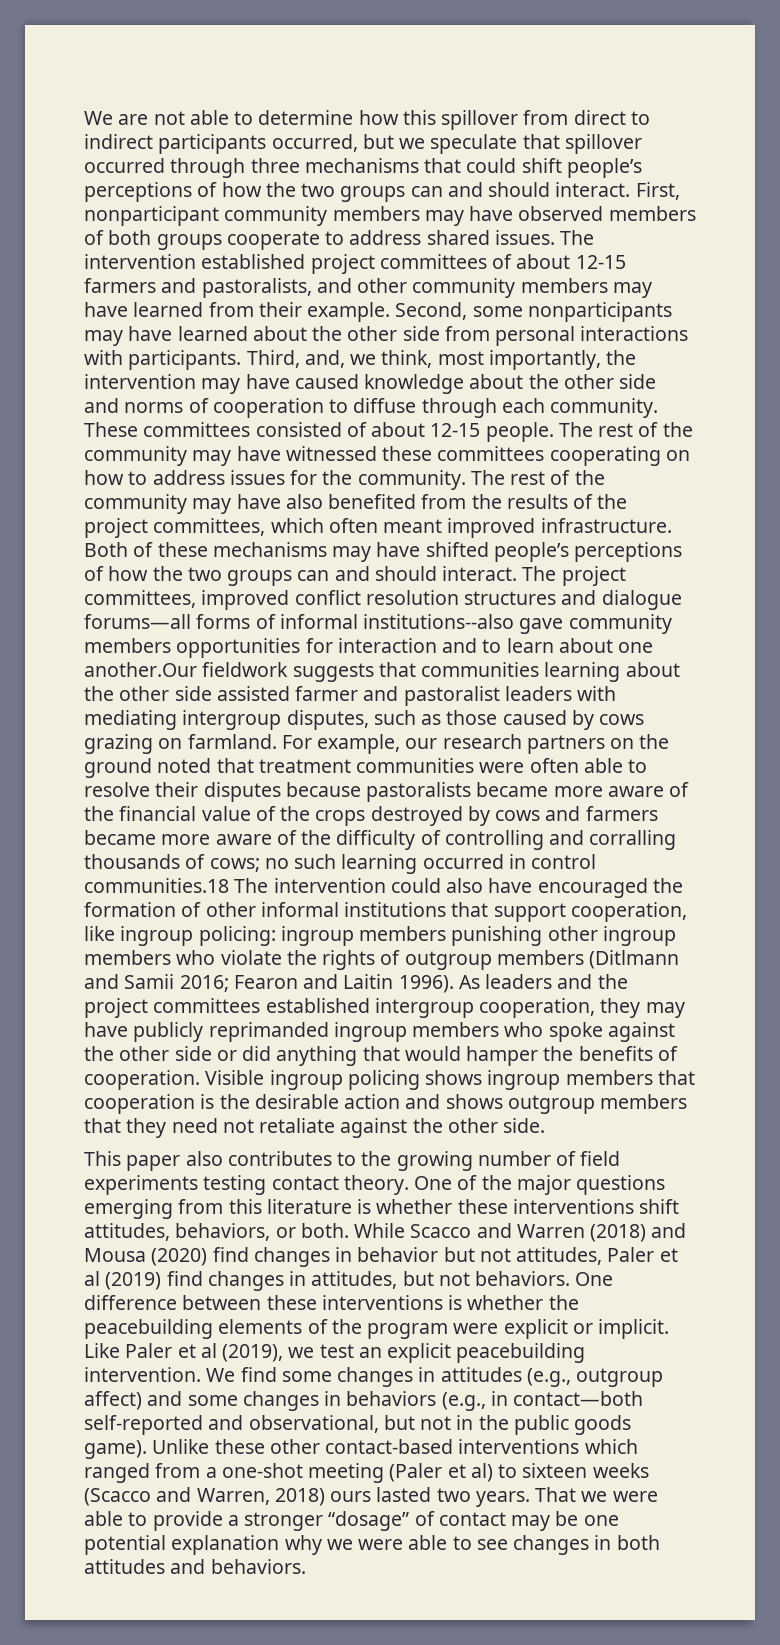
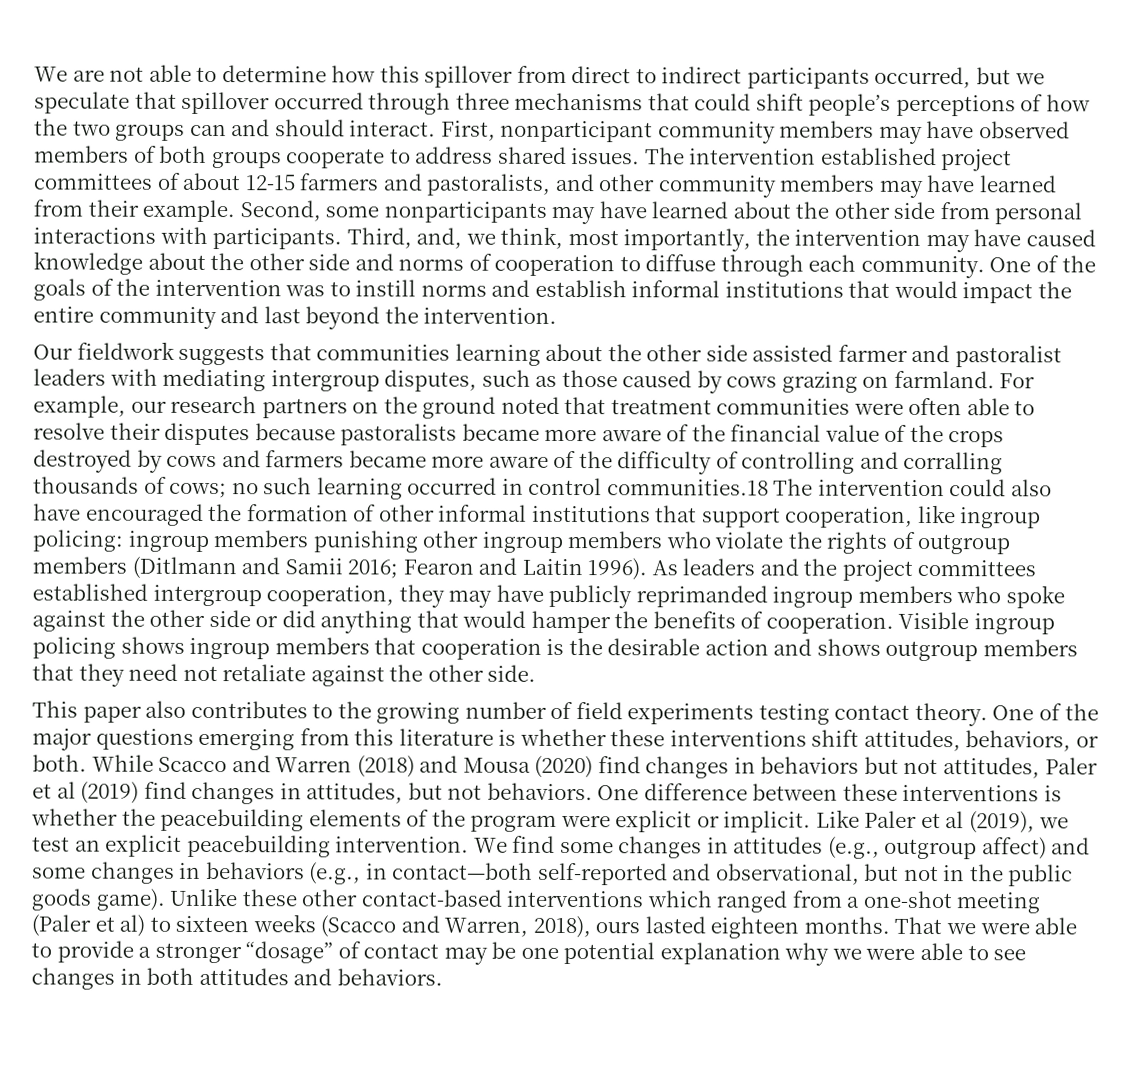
[84,422,693,442] [84,446,690,466] [84,470,605,490] [84,494,628,514] [84,518,672,538] [84,542,683,562] [84,566,626,586] [84,590,682,610] [84,614,672,634] [84,638,654,658] [84,662,197,677] These committees consisted of about 12-15 people. The rest of the community may have witnessed these committees cooperating on how to address issues for the community. The rest of the community may have also benefited from the results of the project committees, which often meant improved infrastructure. Both of these mechanisms may have shifted people’s perceptions of how the two groups can and should interact. The project committees, improved conflict resolution structures and dialogue forums—all forms of informal institutions--also gave community members opportunities for interaction and to learn about one another.Our -> [989,255,1096,273] [33,278,1073,304] [33,306,558,330] [33,344,73,360] One of the goals of the intervention was to instill norms and establish informal institutions that would impact the entire community and last beyond the intervention. // Our
[357,1247,439,1262] behavior -> [760,756,860,774] behaviors
[274,1488,325,1506] 2018) -> [532,915,591,939] 2018),
[436,1488,530,1507] two years. -> [710,916,890,939] eighteen months.

